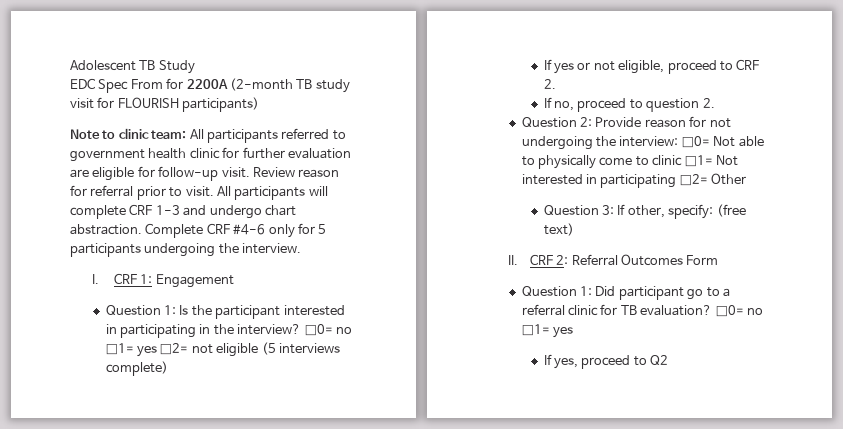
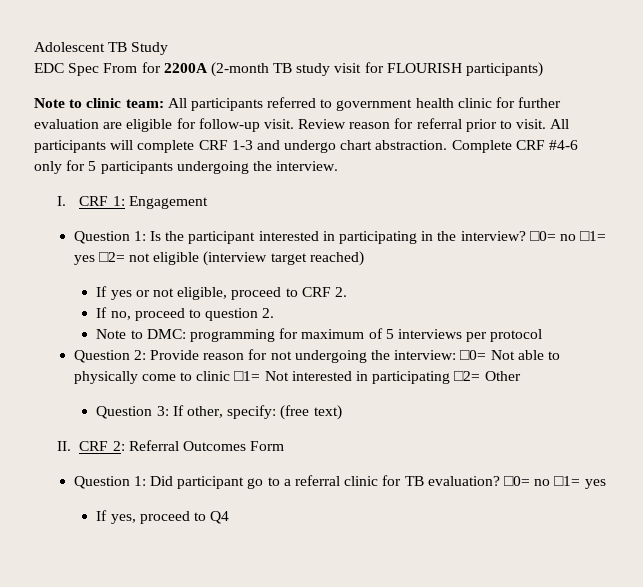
[261,342,340,355] [105,361,168,376] (5 interviews complete) -> [203,251,364,266] (interview target reached)
(715, 103) none -> [96,328,543,342] // Note to DMC: programming for maximum of 5 interviews per protocol
[650,355,669,365] Q2 -> [210,511,230,524] Q4

